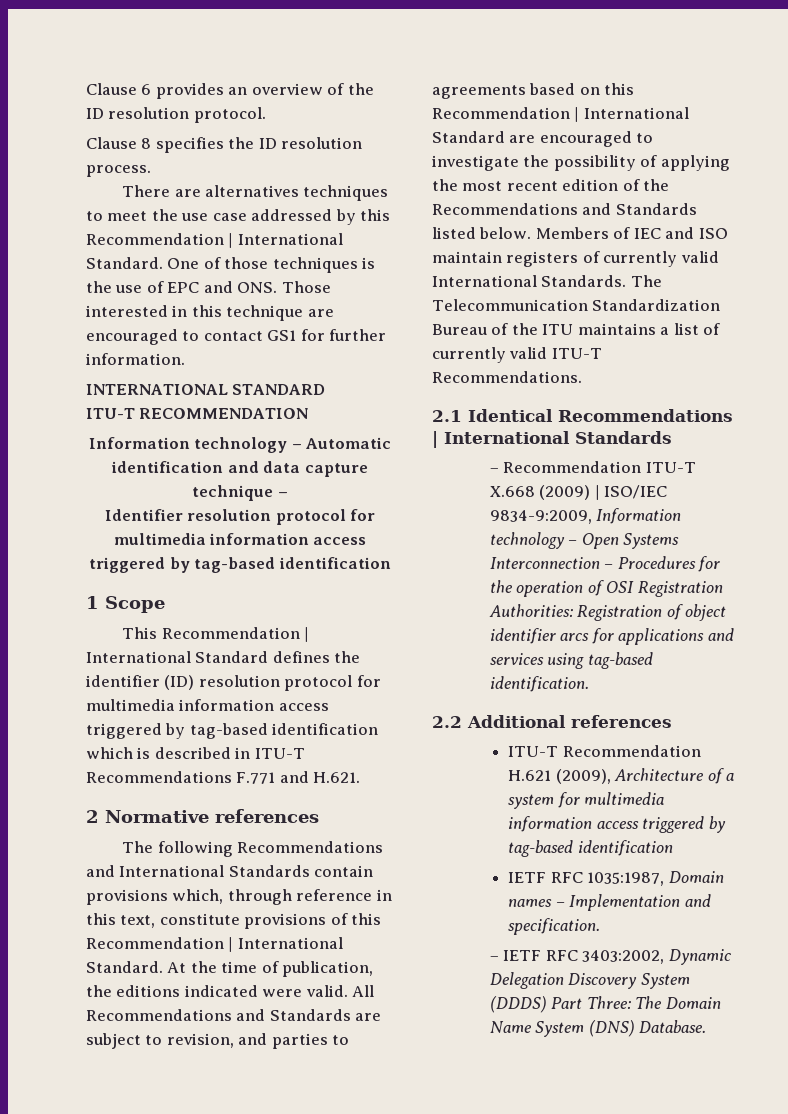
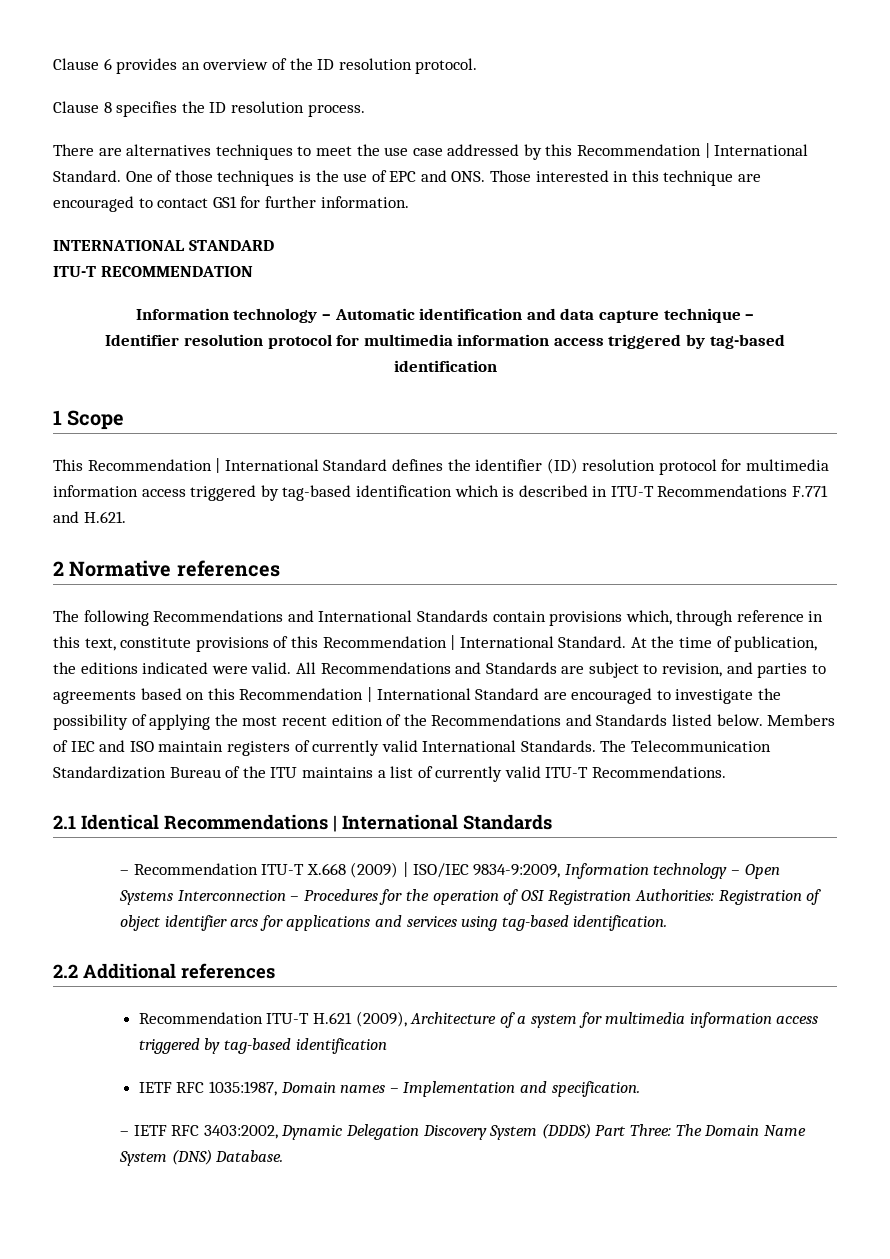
[508,745,701,757] ITU-T Recommendation -> [138,1012,310,1024] Recommendation ITU-T

